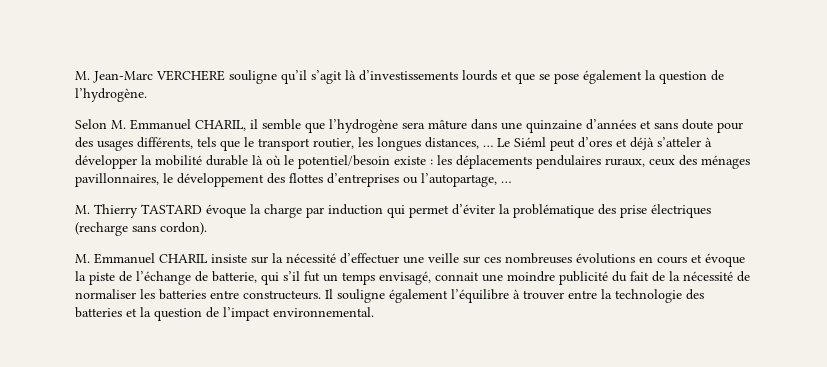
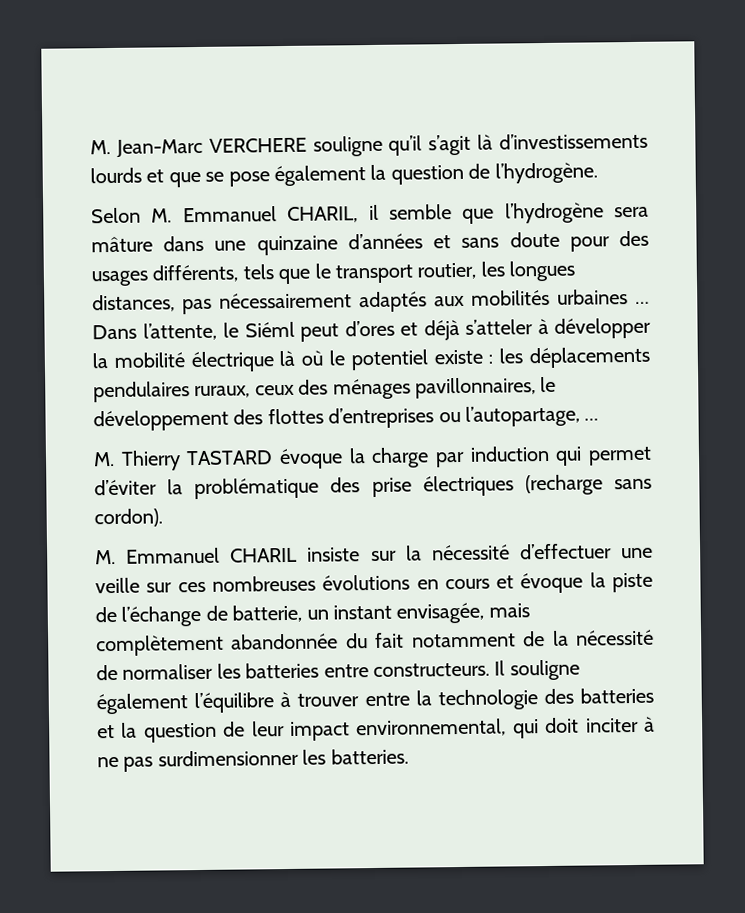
[483,138,510,147] … Le -> [182,289,650,315] [92,322,239,341] pas nécessairement adaptés aux mobilités urbaines … Dans l’attente, le
[206,155,248,166] durable -> [190,351,275,373] électrique
[298,155,390,169] potentiel/besoin -> [350,349,428,371] potentiel
[261,271,608,285] qui s’il fut un temps envisagé, connait une moindre publicité -> [306,602,530,624] [96,633,339,657] un instant envisagée, mais complètement abandonnée
(649, 276) none -> [411,633,516,648] notamment
[223,307,374,321] l’impact environnemental. -> [251,716,655,741] [97,748,409,772] leur impact environnemental, qui doit inciter à ne pas surdimensionner les batteries.

